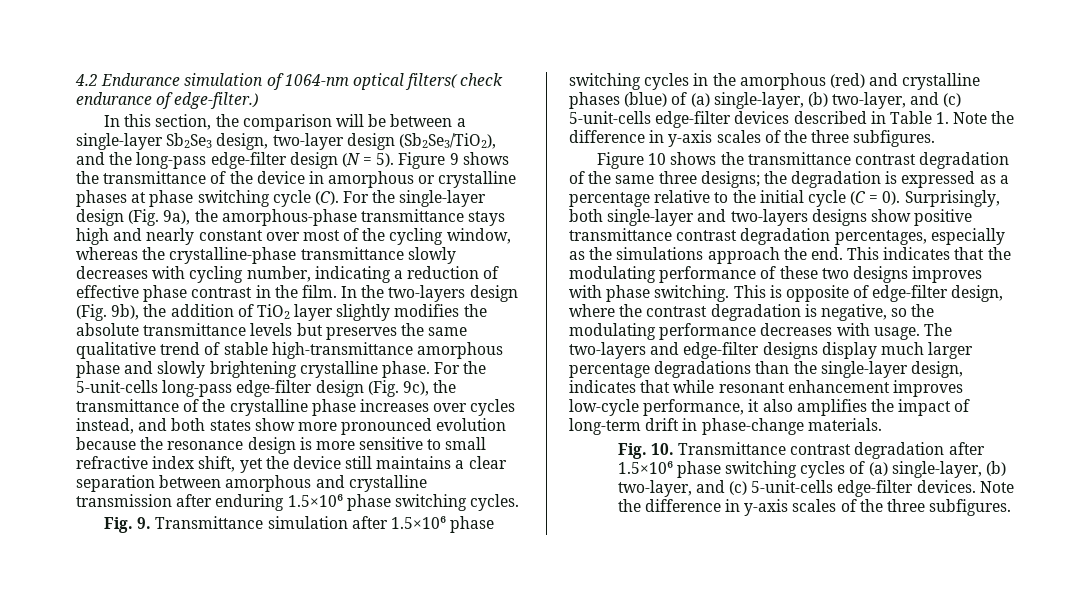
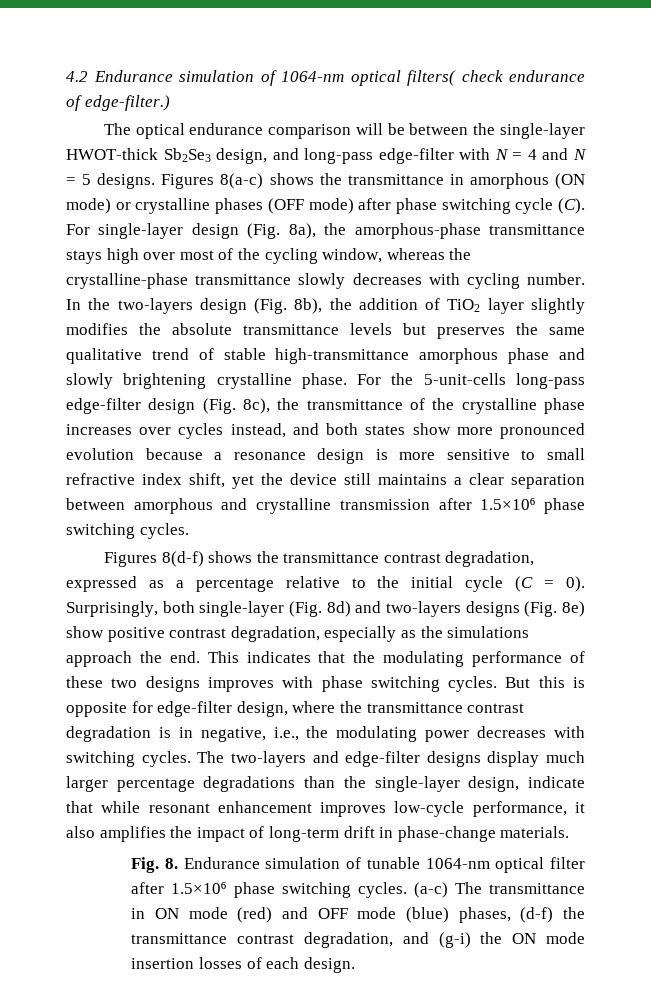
[104,114,466,131] [76,133,496,150] [76,152,509,169] [76,171,517,188] [76,190,147,207] In this section, the comparison will be between a single-layer Sb2Se3 design, two-layer design (Sb2Se3/TiO2), and the long-pass edge-filter design (N = 5). Figure 9 shows the transmittance of the device in amorphous or crystalline phases at -> [103,123,585,139] [66,148,587,164] [66,173,585,189] [66,198,392,214] The optical endurance comparison will be between the single-layer HWOT-thick Sb2Se3 design, and long-pass edge-filter with N = 4 and N = 5 designs. Figures 8(a-c) shows the transmittance in amorphous (ON mode) or crystalline phases (OFF mode) after
[372,190,396,203] the -> (90, 229) none
[163,210,191,225] 9a), -> [288,223,316,239] 8a),
[113,228,263,245] and nearly constant -> (139, 256) none
[246,266,500,283] [76,285,337,302] number, indicating a reduction of effective phase contrast in the film. -> [527,273,585,285] number.
[111,304,140,320] 9b), -> [294,298,323,314] 8b),
[402,381,429,396] 9c), -> [243,398,270,414] 8c),
[140,437,164,450] the -> [214,452,223,460] a
[215,494,285,511] enduring -> (472, 504) none
[104,516,495,533] [569,73,981,90] [569,92,962,109] [569,111,1015,128] [569,130,936,147] [597,152,1010,169] [569,171,898,188] Fig. 9. Transmittance simulation after 1.5×10⁶ phase switching cycles in the amorphous (red) and crystalline phases (blue) of (a) single-layer, (b) two-layer, and (c) 5-unit-cells edge-filter devices described in Table 1. Note the difference in y-axis scales of the three subfigures. // Figure 10 shows the transmittance contrast degradation of the same three designs; the degradation is -> [103,551,535,567] Figures 8(d-f) shows the transmittance contrast degradation,
(695, 217) none -> [289,601,351,617] (Fig. 8d)
[870,209,973,226] [569,228,927,245] show positive transmittance contrast degradation percentages, -> [524,601,585,617] [66,626,320,642] (Fig. 8e) show positive contrast degradation,
[654,285,766,302] switching. This -> [370,676,565,692] switching cycles. But this
[853,285,870,298] of -> [131,701,153,713] for
(643, 310) none -> [366,702,463,713] transmittance
[820,304,935,321] [569,323,920,340] negative, so the modulating performance decreases with usage. -> [178,726,586,742] [66,751,191,767] in negative, i.e., the modulating power decreases with switching cycles.
[569,380,636,393] indicates -> [528,776,585,788] indicate
[650,442,985,459] [617,461,1007,478] [617,480,1014,497] [617,499,1012,516] 10. Transmittance contrast degradation after 1.5×10⁶ phase switching cycles of (a) single-layer, (b) two-layer, and (c) 5-unit-cells edge-filter devices. Note the difference in y-axis scales of the three subfigures. -> [165,857,585,873] [131,882,585,898] [131,907,585,923] [131,932,585,948] [131,957,355,973] 8. Endurance simulation of tunable 1064-nm optical filter after 1.5×10⁶ phase switching cycles. (a-c) The transmittance in ON mode (red) and OFF mode (blue) phases, (d-f) the transmittance contrast degradation, and (g-i) the ON mode insertion losses of each design.

